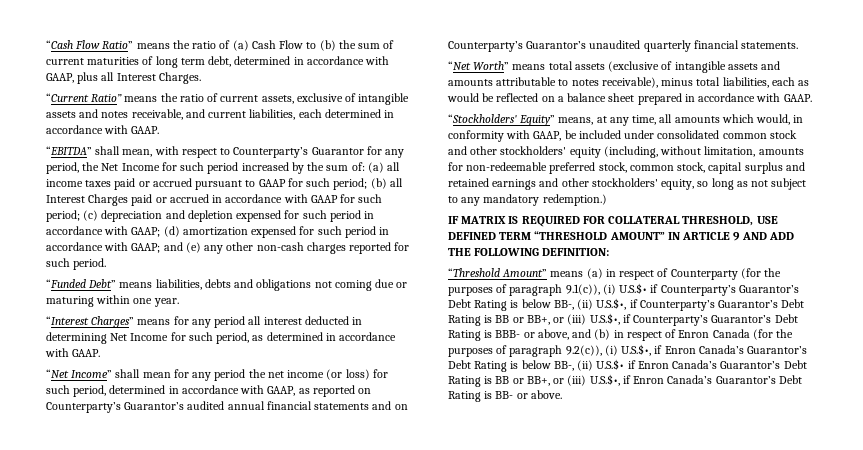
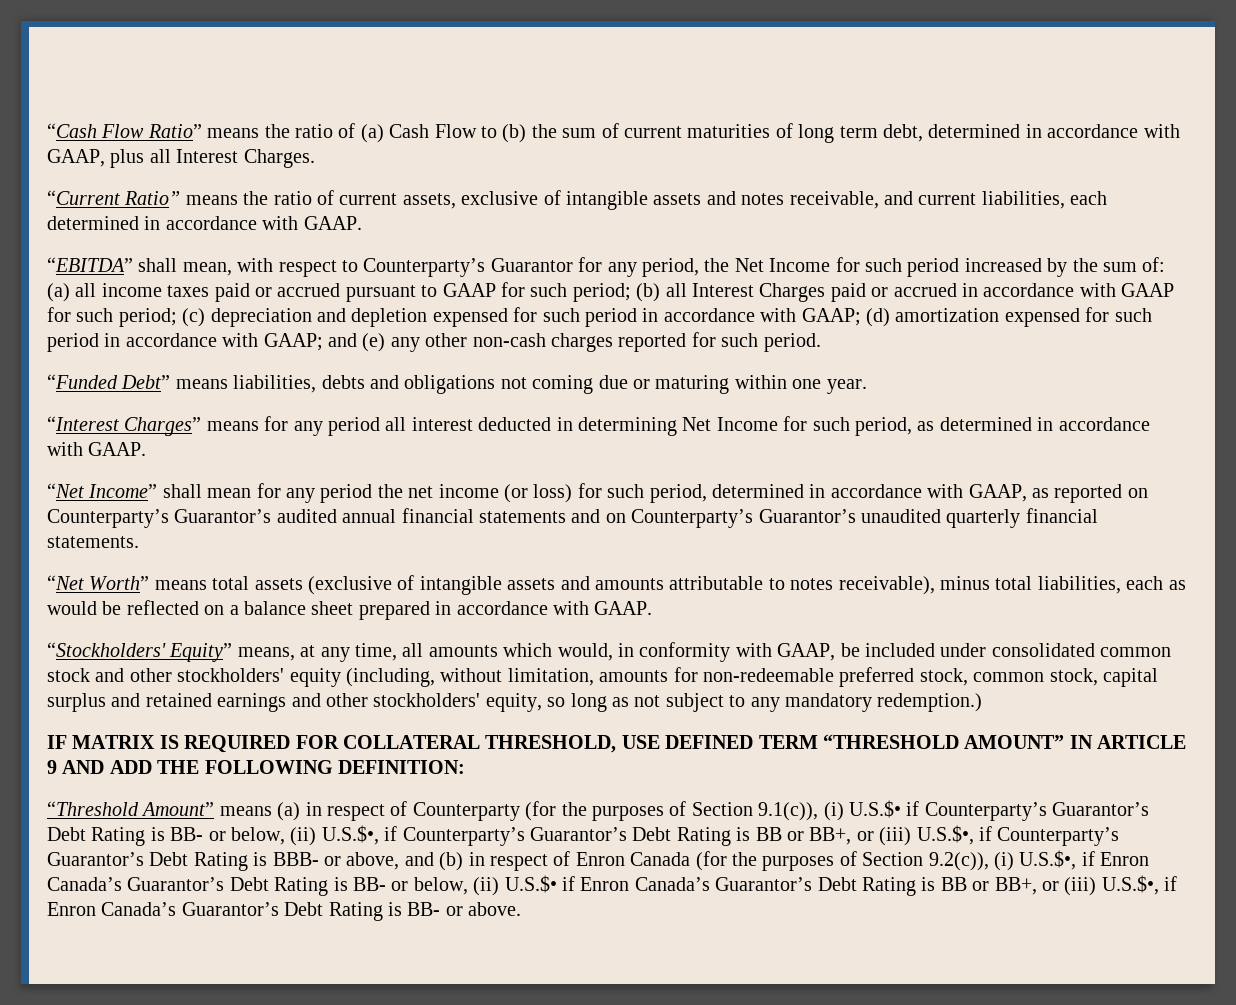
[509,284,563,296] paragraph -> [691,802,753,816] Section
[521,299,574,310] below BB-, -> [170,827,285,845] BB- or below,
[509,345,563,357] paragraph -> [862,852,924,866] Section
[521,360,574,371] below BB-, -> [353,877,468,895] BB- or below,

